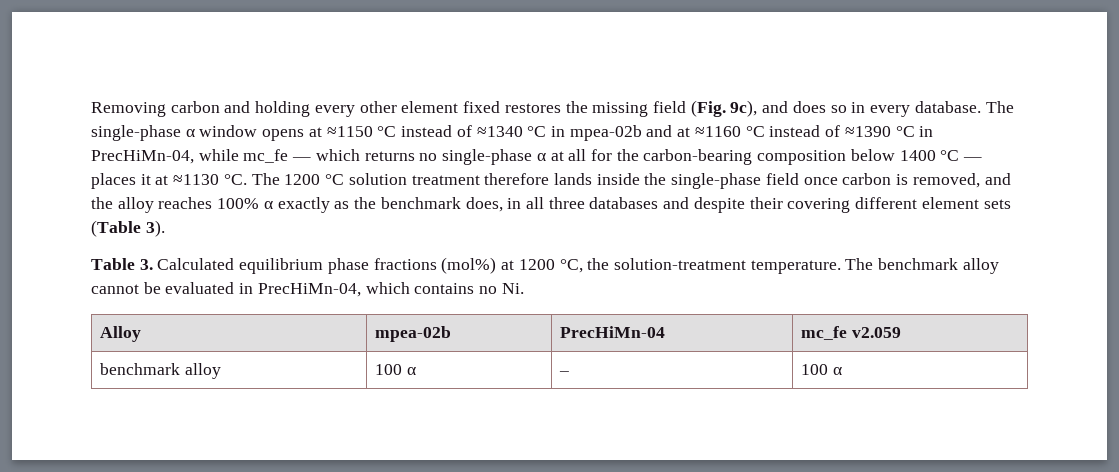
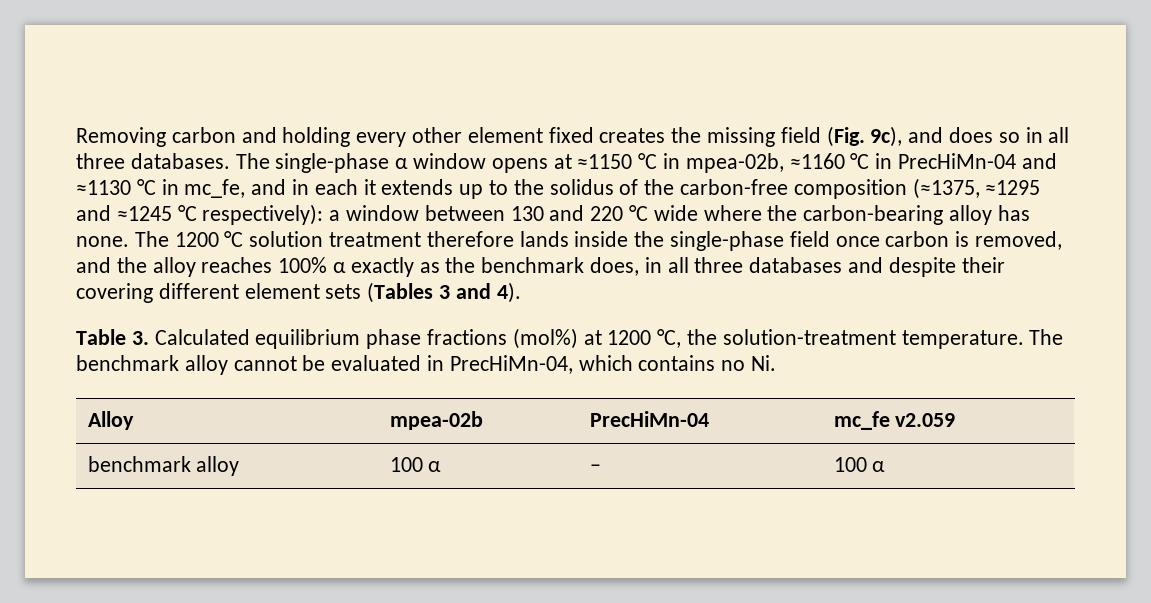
[504,103,561,113] restores -> [599,128,666,143] creates
[870,101,981,117] every database. -> [1048,127,1070,143] [76,153,230,169] all three databases.
[401,125,934,141] [91,149,983,165] [91,173,247,189] instead of ≈1340 °C in mpea-02b and at ≈1160 °C instead of ≈1390 °C in PrecHiMn-04, while mc_fe — which returns no single-phase α at all for the carbon-bearing composition below 1400 °C — places it at ≈1130 °C. -> [663,153,1057,173] [76,178,1041,199] [76,204,1030,225] [76,236,129,247] in mpea-02b, ≈1160 °C in PrecHiMn-04 and ≈1130 °C in mc_fe, and in each it extends up to the solidus of the carbon-free composition (≈1375, ≈1295 and ≈1245 °C respectively): a window between 130 and 220 °C wide where the carbon-bearing alloy has none.
[91,220,165,237] (Table 3). -> [367,282,521,303] (Tables 3 and 4).

